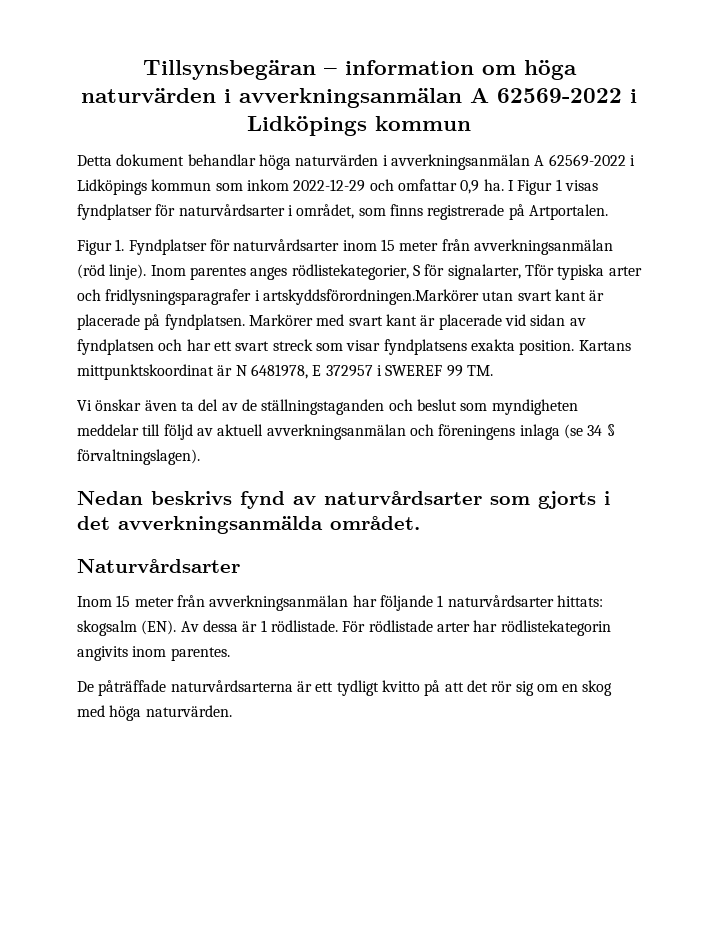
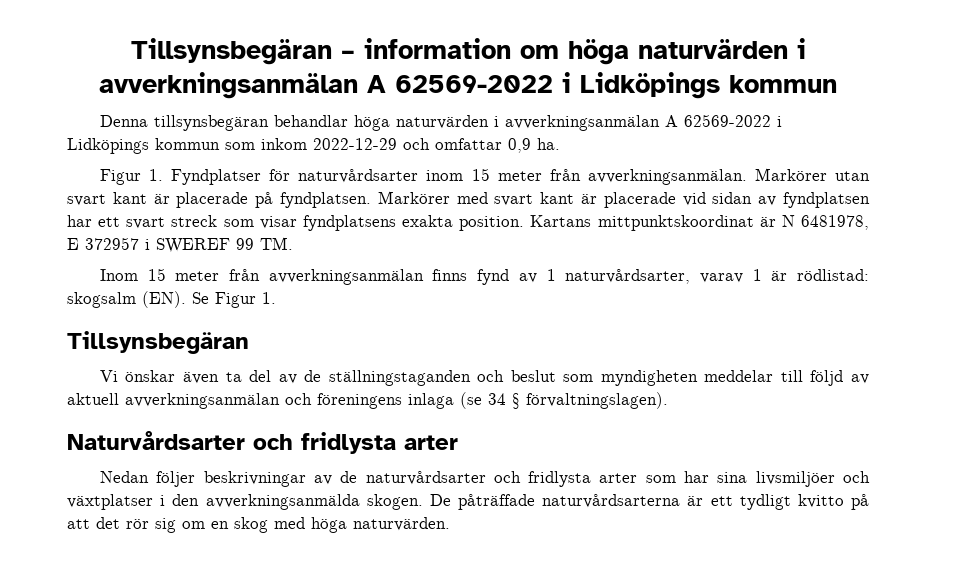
[77,154,185,166] Detta dokument -> [99,115,269,131] Denna tillsynsbegäran
[507,179,598,195] [77,204,608,220] I Figur 1 visas fyndplatser för naturvårdsarter i området, som finns registrerade på Artportalen. -> (560, 144) none
[473,239,613,255] [77,264,642,280] [77,289,479,305] avverkningsanmälan (röd linje). Inom parentes anges rödlistekategorier, S för signalarter, Tför typiska arter och fridlysningsparagrafer i artskyddsförordningen.Markörer -> [587,168,827,185] avverkningsanmälan. Markörer
[158,339,183,351] och -> (870, 200) none
(493, 370) none -> [99,268,869,285] [67,291,276,308] [67,331,249,354] // Inom 15 meter från avverkningsanmälan finns fynd av 1 naturvårdsarter, varav 1 är rödlistad: skogsalm (EN). Se Figur 1. // Tillsynsbegäran
[77,491,610,509] [77,516,420,534] [77,559,240,573] [77,595,603,611] [77,620,611,636] [77,646,230,661] Nedan beskrivs fynd av naturvårdsarter som gjorts i det avverkningsanmälda området. // Naturvårdsarter // Inom 15 meter från avverkningsanmälan har följande 1 naturvårdsarter hittats: skogsalm (EN). Av dessa är 1 rödlistade. För rödlistade arter har rödlistekategorin angivits inom parentes. // -> [67,430,458,454] [99,471,871,487] [67,494,423,510] Naturvårdsarter och fridlysta arter // Nedan följer beskrivningar av de naturvårdsarter och fridlysta arter som har sina livsmiljöer och växtplatser i den avverkningsanmälda skogen.

